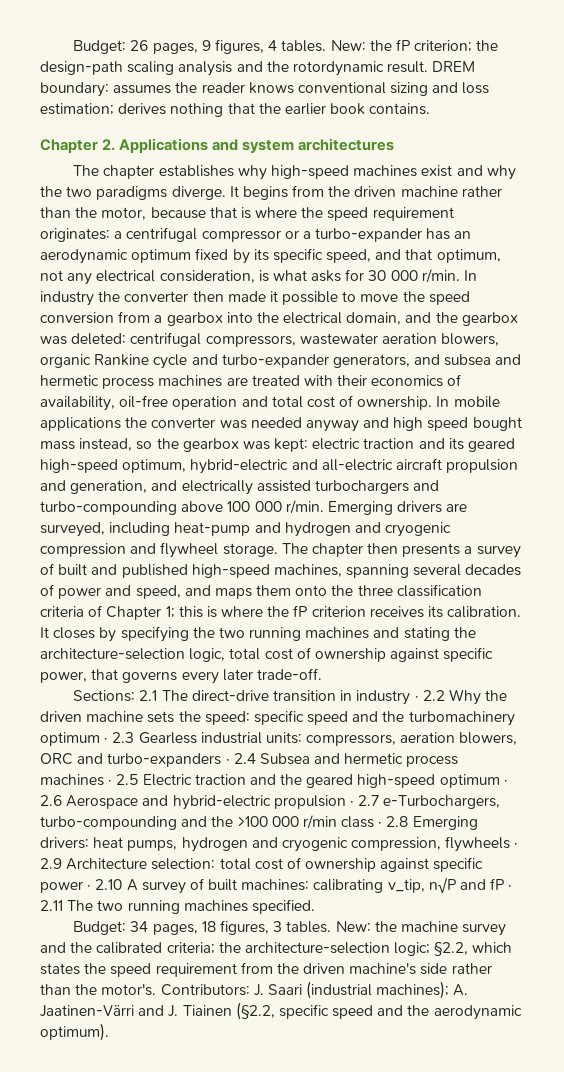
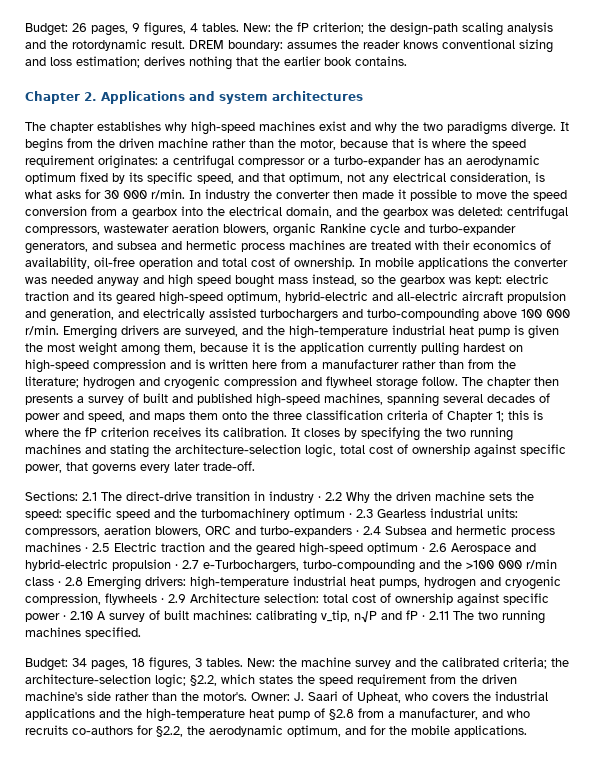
[109,522,281,536] including heat-pump and -> [242,325,559,339] [25,342,523,356] [25,359,516,373] [25,376,79,388] and the high-temperature industrial heat pump is given the most weight among them, because it is the application currently pulling hardest on high-speed compression and is written here from a manufacturer rather than from the literature;
[222,543,278,557] storage. -> [376,376,458,390] storage follow.
(89, 843) none -> [190,576,346,590] high-temperature industrial
[160,984,250,996] Contributors: -> [251,692,290,701] Owner:
[306,981,469,999] [40,1002,522,1020] [40,1023,109,1041] (industrial machines); A. Jaatinen-Värri and J. Tiainen (§2.2, specific speed and the aerodynamic optimum). -> [342,691,548,703] [25,708,530,722] [25,725,527,737] of Upheat, who covers the industrial applications and the high-temperature heat pump of §2.8 from a manufacturer, and who recruits co-authors for §2.2, the aerodynamic optimum, and for the mobile applications.

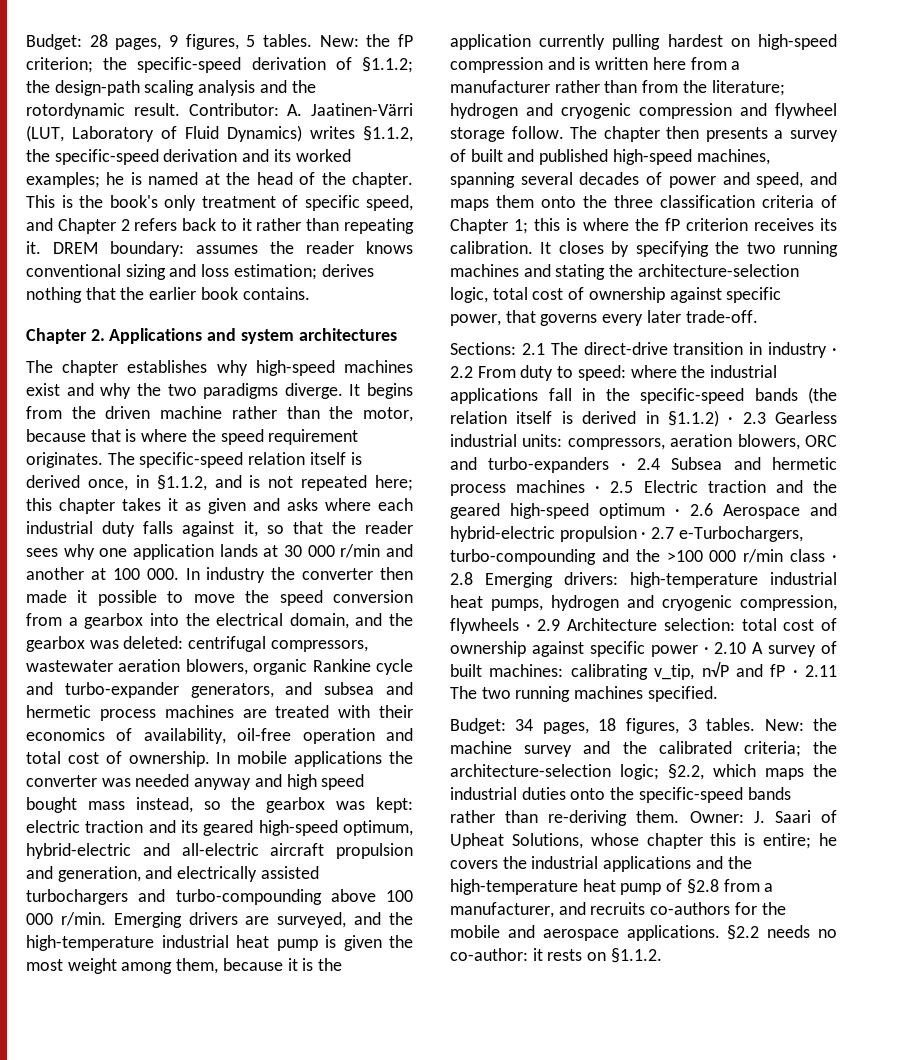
[25,23,87,36] Budget: 26 -> [26,34,108,50] Budget: 28
[190,23,198,32] 4 -> [246,35,256,47] 5
(386, 27) none -> [137,57,413,73] [26,80,50,93] specific-speed derivation of §1.1.2; the
(185, 44) none -> [188,103,413,116] [26,125,413,142] [26,149,351,165] [26,172,414,188] [26,195,413,211] [26,218,414,234] [26,241,41,254] Contributor: A. Jaatinen-Värri (LUT, Laboratory of Fluid Dynamics) writes §1.1.2, the specific-speed derivation and its worked examples; he is named at the head of the chapter. This is the book's only treatment of specific speed, and Chapter 2 refers back to it rather than repeating it.
[98,155,540,169] [25,172,545,184] [25,189,185,199] originates: a centrifugal compressor or a turbo-expander has an aerodynamic optimum fixed by its specific speed, and that optimum, not any electrical consideration, is what asks for 30 000 r/min. -> [26,452,362,468] [26,475,413,491] [26,498,413,514] [26,521,413,537] [26,544,414,560] [26,567,179,580] originates. The specific-speed relation itself is derived once, in §1.1.2, and is not repeated here; this chapter takes it as given and asks where each industrial duty falls against it, so that the reader sees why one application lands at 30 000 r/min and another at 100 000.
[346,491,534,503] [25,508,345,520] Why the driven machine sets the speed: specific speed and the turbomachinery optimum -> [477,365,778,381] [450,387,837,404] [450,410,719,427] From duty to speed: where the industrial applications fall in the specific-speed bands (the relation itself is derived in §1.1.2)
[259,674,517,686] [25,691,428,703] states the speed requirement from the driven machine's side rather than the motor's. Owner: J. Saari of Upheat, who -> [765,764,837,780] [450,787,791,803] [450,810,837,826] [450,833,837,849] maps the industrial duties onto the specific-speed bands rather than re-deriving them. Owner: J. Saari of Upheat Solutions, whose chapter this is entire; he
[507,709,530,718] who -> (586, 908) none
[156,725,527,737] §2.2, the aerodynamic optimum, and for the mobile applications. -> [761,902,786,915] [450,925,837,941] [450,948,662,963] the mobile and aerospace applications. §2.2 needs no co-author: it rests on §1.1.2.

